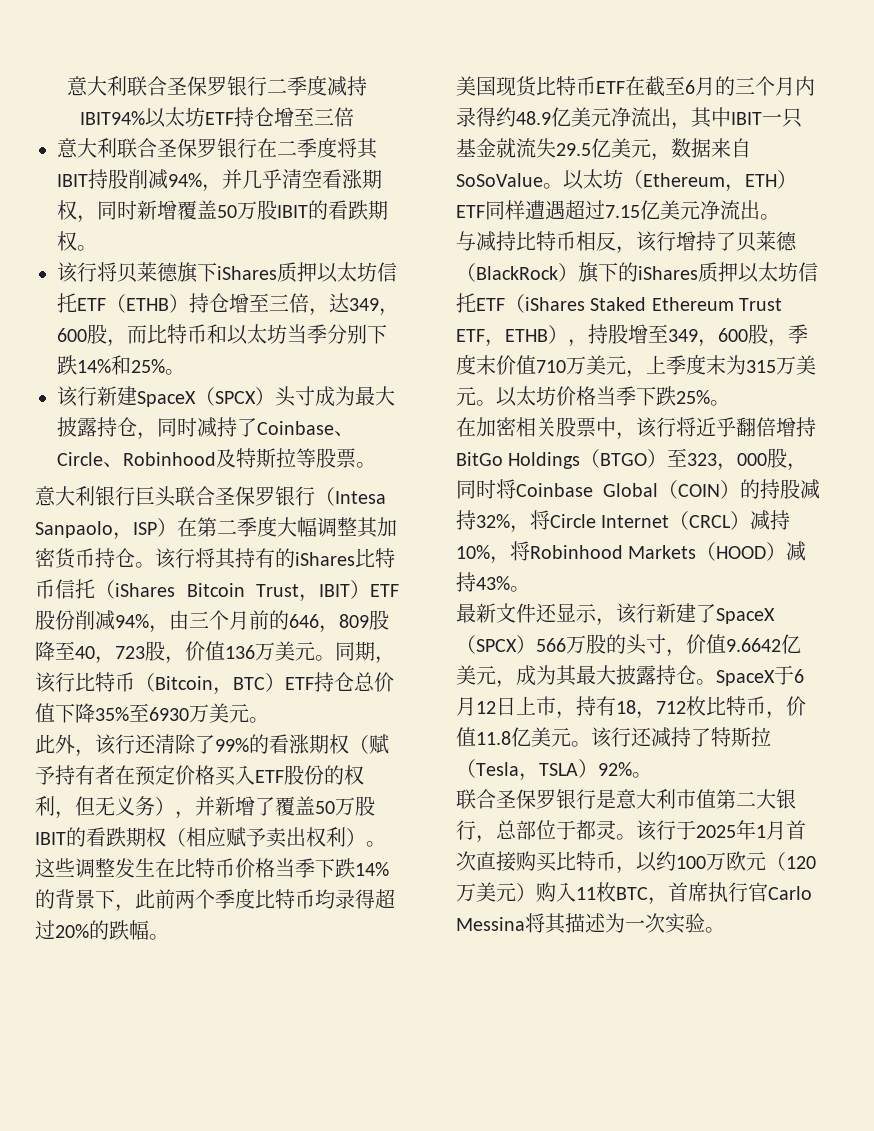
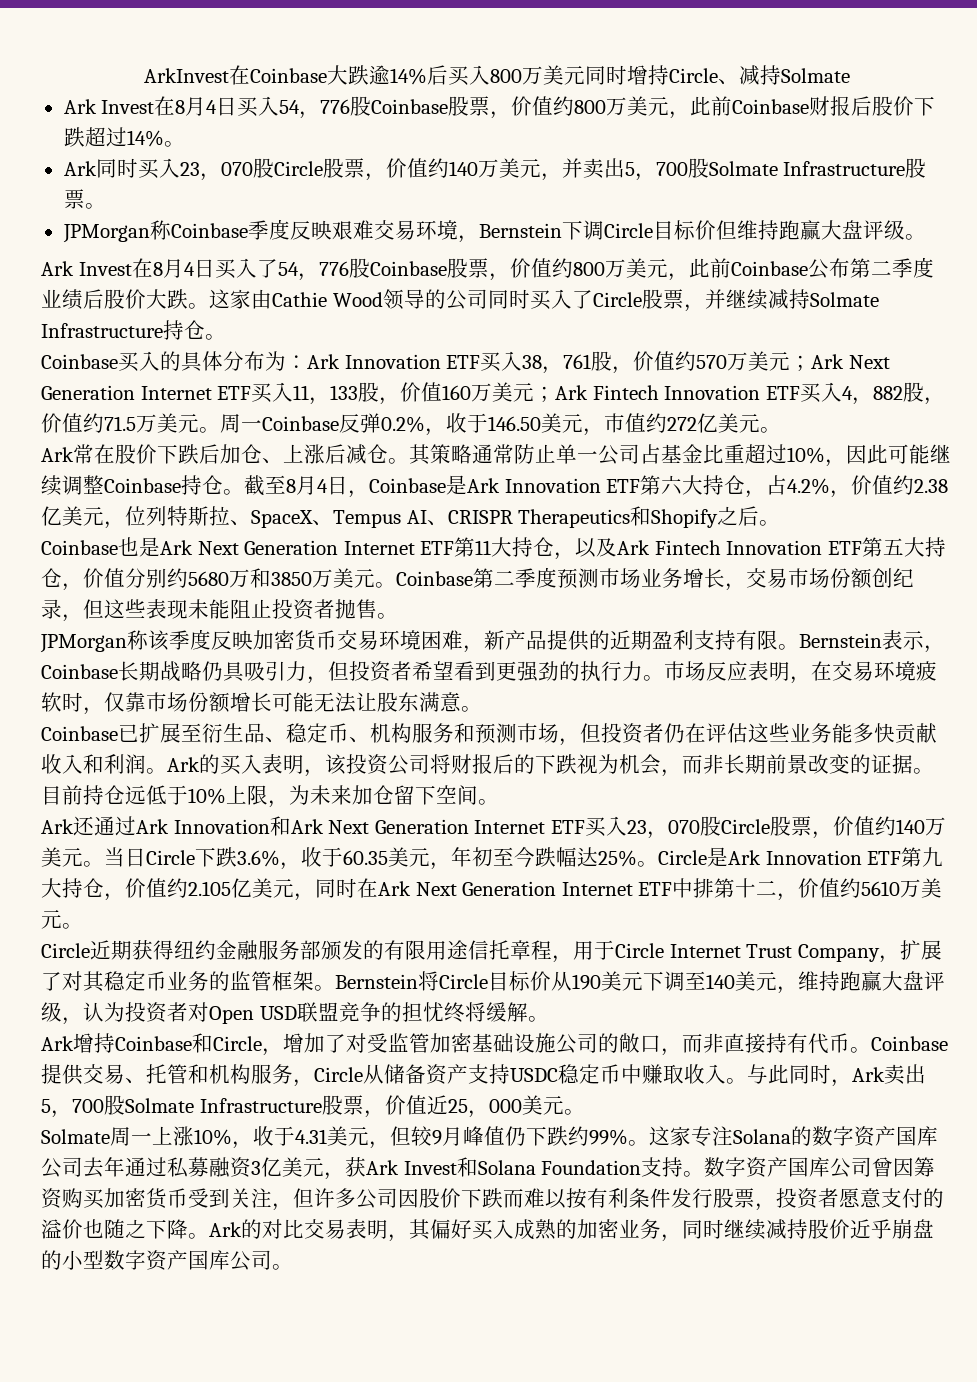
[67,75,367,96] [80,107,354,128] [57,137,378,159] [57,169,382,192] [57,200,388,223] [57,231,97,251] [57,262,397,283] [57,293,399,316] [57,324,387,347] [57,355,185,375] [57,386,395,407] [57,417,354,440] [57,448,376,468] [35,486,386,507] [35,516,397,540] [35,548,395,569] [35,579,399,602] [35,610,389,633] [35,641,395,664] [35,672,394,695] [35,703,269,723] [35,734,389,757] [35,765,364,786] [35,796,375,819] [35,827,386,848] [35,858,389,878] [35,888,395,912] [35,920,169,940] [456,76,815,97] [456,107,802,130] [456,138,751,161] [456,169,797,192] [456,200,780,220] [456,231,797,254] [456,262,818,283] [456,293,783,313] [456,324,808,347] [456,354,816,378] [456,386,730,407] [456,417,816,440] [456,448,808,471] [456,479,820,499] [456,510,791,533] [456,541,807,564] [456,572,530,592] [456,603,775,626] [456,634,801,657] [456,665,804,688] [456,696,806,719] [456,727,771,748] [456,759,652,781] [456,789,796,809] [456,820,806,843] [456,851,816,874] [456,882,812,905] [456,913,705,934] 意大利联合圣保罗银行二季度减持IBIT94%以太坊ETF持仓增至三倍 // 意大利联合圣保罗银行在二季度将其IBIT持股削减94%，并几乎清空看涨期权，同时新增覆盖50万股IBIT的看跌期权。 // 该行将贝莱德旗下iShares质押以太坊信托ETF（ETHB）持仓增至三倍，达349，600股，而比特币和以太坊当季分别下跌14%和25%。 // 该行新建SpaceX（SPCX）头寸成为最大披露持仓，同时减持了Coinbase、Circle、Robinhood及特斯拉等股票。 // 意大利银行巨头联合圣保罗银行（Intesa Sanpaolo，ISP）在第二季度大幅调整其加密货币持仓。该行将其持有的iShares比特币信托（iShares Bitcoin Trust，IBIT）ETF股份削减94%，由三个月前的646，809股降至40，723股，价值136万美元。同期，该行比特币（Bitcoin，BTC）ETF持仓总价值下降35%至6930万美元。 // 此外，该行还清除了99%的看涨期权（赋予持有者在预定价格买入ETF股份的权利，但无义务），并新增了覆盖50万股IBIT的看跌期权（相应赋予卖出权利）。这些调整发生在比特币价格当季下跌14%的背景下，此前两个季度比特币均录得超过20%的跌幅。 // 美国现货比特币ETF在截至6月的三个月内录得约48.9亿美元净流出，其中IBIT一只基金就流失29.5亿美元，数据来自SoSoValue。以太坊（Ethereum，ETH）ETF同样遭遇超过7.15亿美元净流出。 // 与减持比特币相反，该行增持了贝莱德（BlackRock）旗下的iShares质押以太坊信托ETF（iShares Staked Ethereum Trust ETF，ETHB），持股增至349，600股，季度末价值710万美元，上季度末为315万美元。以太坊价格当季下跌25%。 // 在加密相关股票中，该行将近乎翻倍增持BitGo Holdings（BTGO）至323，000股，同时将Coinbase Global（COIN）的持股减持32%，将Circle Internet（CRCL）减持10%，将Robinhood Markets（HOOD）减持43%。 // 最新文件还显示，该行新建了SpaceX（SPCX）566万股的头寸，价值9.6642亿美元，成为其最大披露持仓。SpaceX于6月12日上市，持有18，712枚比特币，价值11.8亿美元。该行还减持了特斯拉（Tesla，TSLA）92%。 // 联合圣保罗银行是意大利市值第二大银行，总部位于都灵。该行于2025年1月首次直接购买比特币，以约100万欧元（120万美元）购入11枚BTC，首席执行官Carlo Messina将其描述为一次实验 -> [143,65,850,86] [63,96,936,119] [63,127,185,147] [63,158,927,181] [63,189,106,209] [62,219,926,243] [41,257,934,281] [41,289,879,312] [41,320,226,340] [41,351,890,374] [41,382,945,405] [41,413,781,436] [41,444,951,467] [41,475,949,498] [41,506,781,529] [41,537,946,560] [41,567,914,591] [41,599,398,622] [40,629,945,653] [41,661,937,684] [41,692,482,715] [41,723,937,746] [41,754,934,777] [41,785,499,808] [41,816,946,839] [41,847,944,870] [41,878,943,901] [41,910,83,929] [41,940,942,963] [41,971,945,994] [41,1002,549,1025] [41,1033,948,1056] [41,1064,926,1087] [41,1095,585,1118] [41,1126,938,1149] [41,1157,936,1180] [41,1188,944,1211] [41,1219,934,1242] [41,1250,272,1271] ArkInvest在Coinbase大跌逾14%后买入800万美元同时增持Circle、减持Solmate // Ark Invest在8月4日买入54，776股Coinbase股票，价值约800万美元，此前Coinbase财报后股价下跌超过14%。 // Ark同时买入23，070股Circle股票，价值约140万美元，并卖出5，700股Solmate Infrastructure股票。 // JPMorgan称Coinbase季度反映艰难交易环境，Bernstein下调Circle目标价但维持跑赢大盘评级。 // Ark Invest在8月4日买入了54，776股Coinbase股票，价值约800万美元，此前Coinbase公布第二季度业绩后股价大跌。这家由Cathie Wood领导的公司同时买入了Circle股票，并继续减持Solmate Infrastructure持仓。 // Coinbase买入的具体分布为：Ark Innovation ETF买入38，761股，价值约570万美元；Ark Next Generation Internet ETF买入11，133股，价值160万美元；Ark Fintech Innovation ETF买入4，882股，价值约71.5万美元。周一Coinbase反弹0.2%，收于146.50美元，市值约272亿美元。 // Ark常在股价下跌后加仓、上涨后减仓。其策略通常防止单一公司占基金比重超过10%，因此可能继续调整Coinbase持仓。截至8月4日，Coinbase是Ark Innovation ETF第六大持仓，占4.2%，价值约2.38亿美元，位列特斯拉、SpaceX、Tempus AI、CRISPR Therapeutics和Shopify之后。 // Coinbase也是Ark Next Generation Internet ETF第11大持仓，以及Ark Fintech Innovation ETF第五大持仓，价值分别约5680万和3850万美元。Coinbase第二季度预测市场业务增长，交易市场份额创纪录，但这些表现未能阻止投资者抛售。 // JPMorgan称该季度反映加密货币交易环境困难，新产品提供的近期盈利支持有限。Bernstein表示，Coinbase长期战略仍具吸引力，但投资者希望看到更强劲的执行力。市场反应表明，在交易环境疲软时，仅靠市场份额增长可能无法让股东满意。 // Coinbase已扩展至衍生品、稳定币、机构服务和预测市场，但投资者仍在评估这些业务能多快贡献收入和利润。Ark的买入表明，该投资公司将财报后的下跌视为机会，而非长期前景改变的证据。目前持仓远低于10%上限，为未来加仓留下空间。 // Ark还通过Ark Innovation和Ark Next Generation Internet ETF买入23，070股Circle股票，价值约140万美元。当日Circle下跌3.6%，收于60.35美元，年初至今跌幅达25%。Circle是Ark Innovation ETF第九大持仓，价值约2.105亿美元，同时在Ark Next Generation Internet ETF中排第十二，价值约5610万美元。 // Circle近期获得纽约金融服务部颁发的有限用途信托章程，用于Circle Internet Trust Company，扩展了对其稳定币业务的监管框架。Bernstein将Circle目标价从190美元下调至140美元，维持跑赢大盘评级，认为投资者对Open USD联盟竞争的担忧终将缓解。 // Ark增持Coinbase和Circle，增加了对受监管加密基础设施公司的敞口，而非直接持有代币。Coinbase提供交易、托管和机构服务，Circle从储备资产支持USDC稳定币中赚取收入。与此同时，Ark卖出5，700股Solmate Infrastructure股票，价值近25，000美元。 // Solmate周一上涨10%，收于4.31美元，但较9月峰值仍下跌约99%。这家专注Solana的数字资产国库公司去年通过私募融资3亿美元，获Ark Invest和Solana Foundation支持。数字资产国库公司曾因筹资购买加密货币受到关注，但许多公司因股价下跌而难以按有利条件发行股票，投资者愿意支付的溢价也随之下降。Ark的对比交易表明，其偏好买入成熟的加密业务，同时继续减持股价近乎崩盘的小型数字资产国库公司

